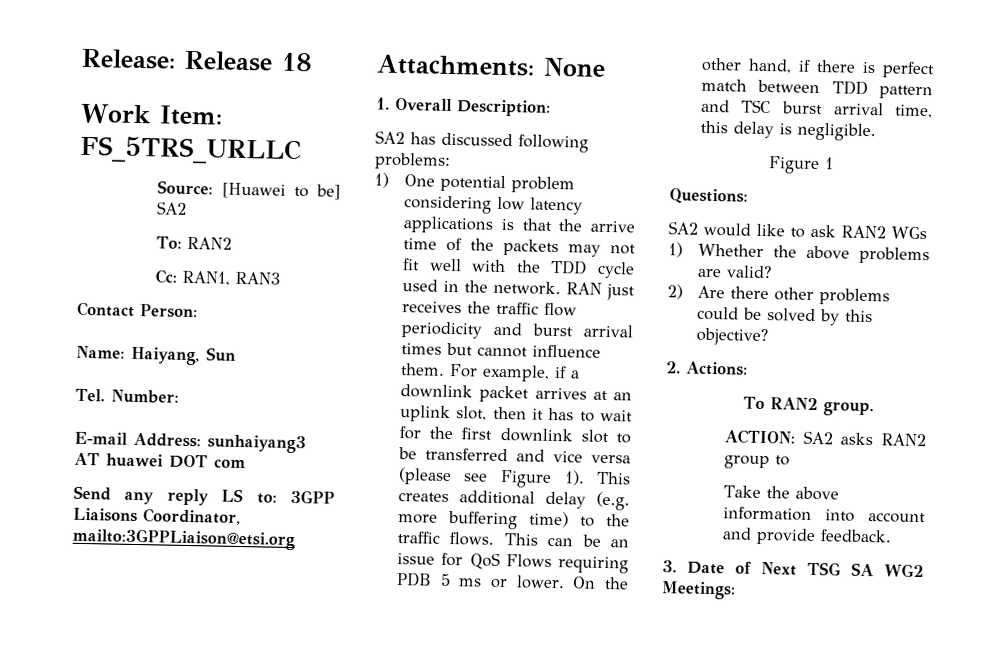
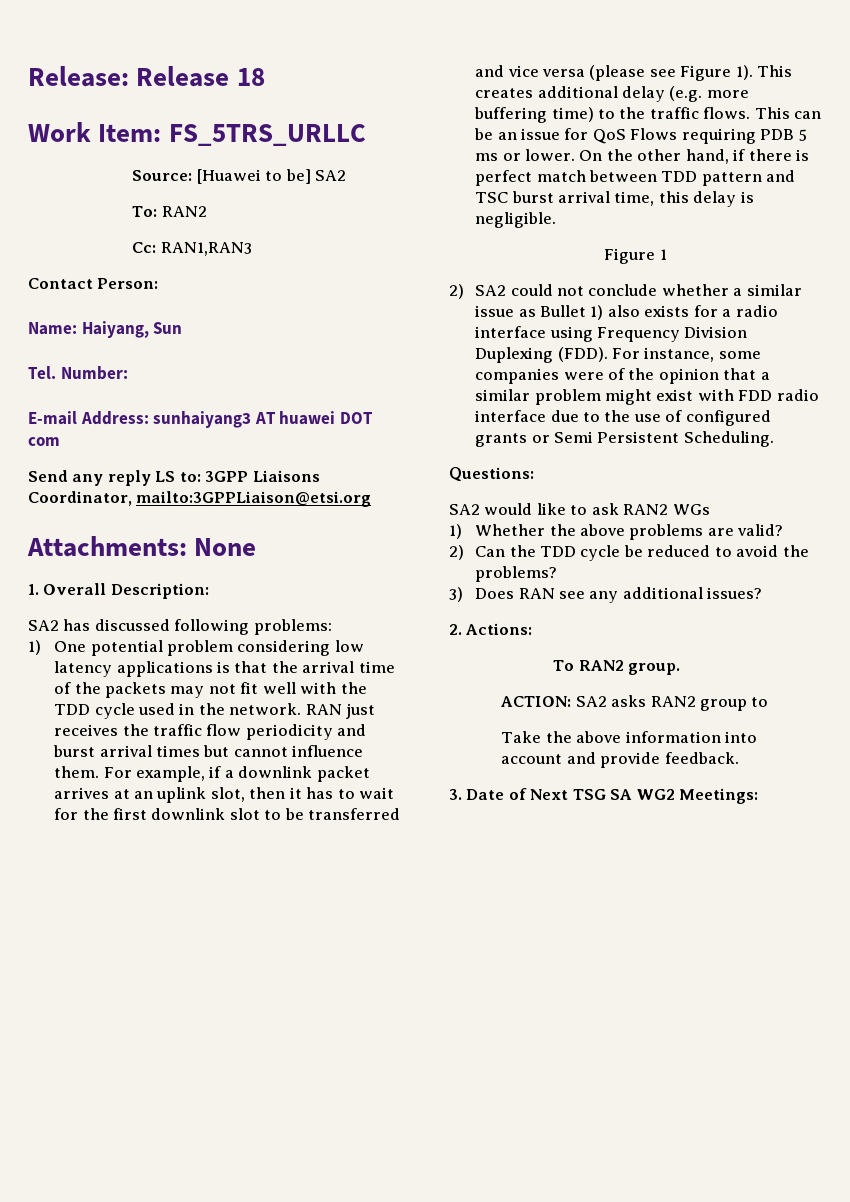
[182,270,281,286] RAN1, RAN3 -> [160,242,252,256] RAN1,RAN3
[590,220,635,233] arrive -> [302,661,355,673] arrival
(834, 163) none -> [449,284,802,299] [475,305,778,320] [475,326,748,342] [475,347,761,363] [475,368,770,384] [475,389,819,405] [475,410,771,426] [475,431,774,447] // 2) SA2 could not conclude whether a similar issue as Bullet 1) also exists for a radio interface using Frequency Division Duplexing (FDD). For instance, some companies were of the opinion that a similar problem might exist with FDD radio interface due to the use of configured grants or Semi Persistent Scheduling.
[696,285,890,306] [696,306,873,326] [695,327,768,347] Are there other problems could be solved by this objective? -> [475,545,809,561] [475,566,558,582] [449,587,763,603] Can the TDD cycle be reduced to avoid the problems? // 3) Does RAN see any additional issues?

